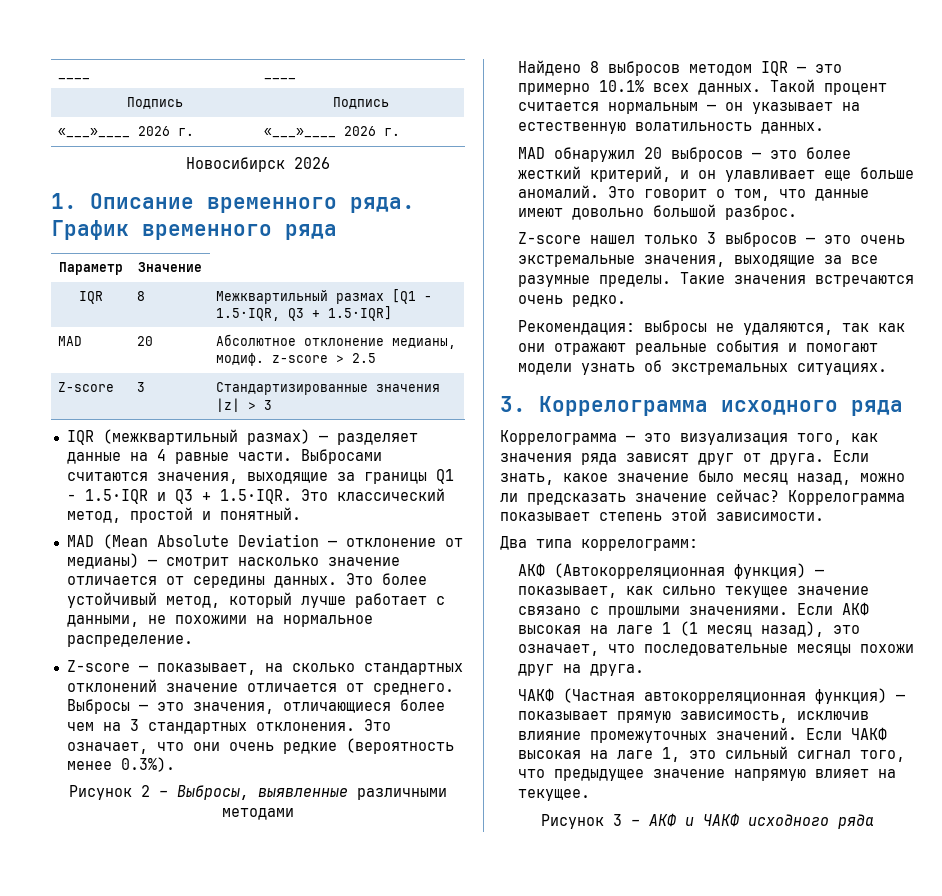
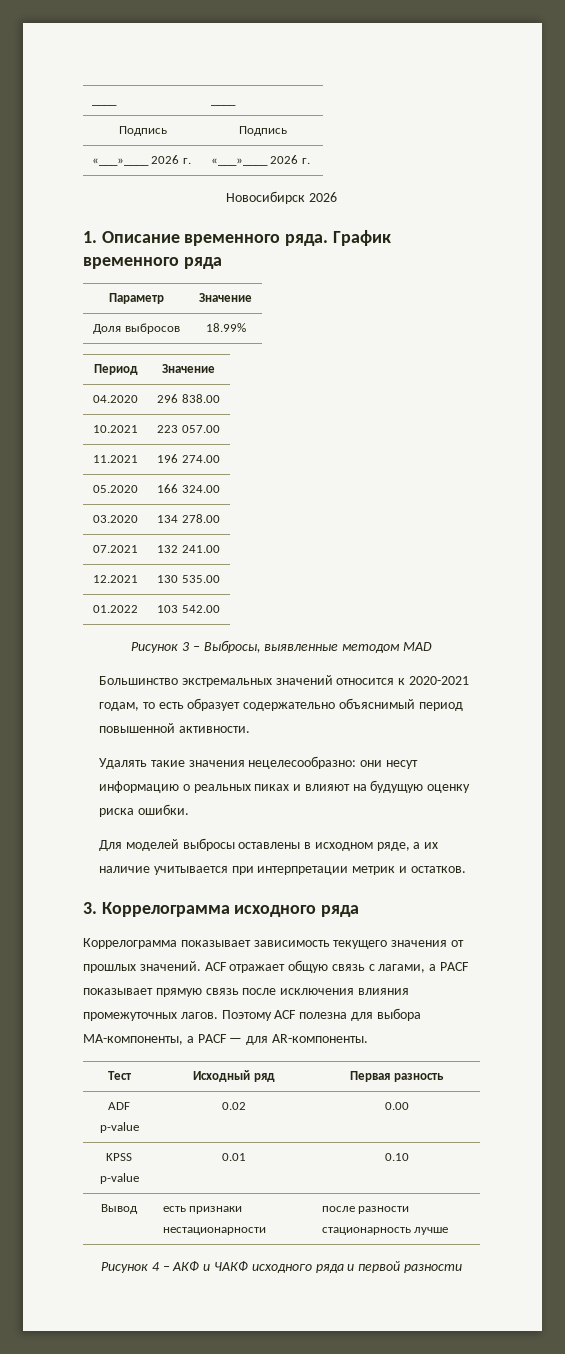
[79,291,103,304] [137,291,146,301] [216,289,433,304] [216,306,393,321] [58,336,83,346] [137,336,154,346] [216,334,457,349] [216,353,377,366] [58,382,115,392] [137,382,146,392] [216,382,441,395] [216,398,273,412] [66,429,418,445] [66,449,382,464] [66,469,454,484] [66,488,445,504] [66,507,301,523] [66,534,463,549] [66,553,400,569] [66,573,427,588] [66,592,445,608] [66,615,373,627] [66,635,193,647] [66,660,463,675] [66,679,454,695] [66,699,445,714] [66,719,391,734] [66,738,454,754] [66,757,175,772] [69,785,150,800] IQR | 8 | Межквартильный размах [Q1 - 1.5·IQR, Q3 + 1.5·IQR] // MAD | 20 | Абсолютное отклонение медианы, модиф. z-score > 2.5 // Z-score | 3 | Стандартизированные значения |z| > 3 // IQR (межквартильный размах) — разделяет данные на 4 равные части. Выбросами считаются значения, выходящие за границы Q1 - 1.5·IQR и Q3 + 1.5·IQR. Это классический метод, простой и понятный. // MAD (Mean Absolute Deviation — отклонение от медианы) — смотрит насколько значение отличается от середины данных. Это более устойчивый метод, который лучше работает с данными, не похожими на нормальное распределение. // Z-score — показывает, на сколько стандартных отклонений значение отличается от среднего. Выбросы — это значения, отличающиеся более чем на 3 стандартных отклонения. Это означает, что они очень редкие (вероятность менее 0.3%). // Рисунок 2 -> [93,323,180,334] [205,323,246,332] [93,364,138,375] [162,364,215,373] [93,395,138,403] [157,394,220,403] [93,425,138,433] [157,425,220,433] [93,455,138,463] [157,454,220,463] [93,485,138,493] [157,484,220,493] [93,515,138,523] [157,514,220,523] [93,545,138,553] [157,545,220,553] [93,575,138,583] [157,575,220,583] [93,605,138,613] [157,605,220,613] [131,642,190,653] Доля выбросов | 18.99% // Период | Значение // 04.2020 | 296 838.00 // 10.2021 | 223 057.00 // 11.2021 | 196 274.00 // 05.2020 | 166 324.00 // 03.2020 | 134 278.00 // 07.2021 | 132 241.00 // 12.2021 | 130 535.00 // 01.2022 | 103 542.00 // Рисунок 3
[357,788,447,800] [222,808,294,820] [517,60,842,76] [517,79,887,95] [517,102,860,114] [517,122,824,134] [517,147,851,162] [517,166,914,182] [517,185,869,201] [517,204,797,220] [517,232,905,247] [517,255,878,267] [517,272,914,287] [517,295,626,307] [517,320,905,335] [517,340,878,355] [517,360,887,375] различными методами // Найдено 8 выбросов методом IQR — это примерно 10.1% всех данных. Такой процент считается нормальным — он указывает на естественную волатильность данных. // MAD обнаружил 20 выбросов — это более жесткий критерий, и он улавливает еще больше аномалий. Это говорит о том, что данные имеют довольно большой разброс. // Z-score нашел только 3 выбросов — это очень экстремальные значения, выходящие за все разумные пределы. Такие значения встречаются очень редко. // Рекомендация: выбросы не удаляются, так как они отражают реальные события и помогают модели узнать об экстремальных ситуациях. -> [342,642,432,653] [98,675,469,687] [98,698,463,711] [98,723,250,733] [98,756,418,769] [98,780,471,793] [98,804,189,817] [98,838,439,851] [98,866,466,875] методом MAD // Большинство экстремальных значений относится к 2020-2021 годам, то есть образует содержательно объяснимый период повышенной активности. // Удалять такие значения нецелесообразно: они несут информацию о реальных пиках и влияют на будущую оценку риска ошибки. // Для моделей выбросы оставлены в исходном ряде, а их наличие учитывается при интерпретации метрик и остатков.
[626,433,878,445] [500,450,869,465] [500,470,905,485] [500,489,905,505] [500,508,824,521] [500,536,698,551] [517,563,824,579] [517,586,869,598] [517,602,869,618] [517,621,860,637] [517,644,914,656] [517,664,644,676] [517,688,905,704] [517,711,869,723] [517,727,887,743] [517,746,905,762] [517,769,896,781] [517,789,590,801] [540,814,622,829] — это визуализация того, как значения ряда зависят друг от друга. Если знать, какое значение было месяц назад, можно ли предсказать значение сейчас? Коррелограмма показывает степень этой зависимости. // Два типа коррелограмм: // АКФ (Автокорреляционная функция) — показывает, как сильно текущее значение связано с прошлыми значениями. Если АКФ высокая на лаге 1 (1 месяц назад), это означает, что последовательные месяцы похожи друг на друга. // ЧАКФ (Частная автокорреляционная функция) — показывает прямую зависимость, исключив влияние промежуточных значений. Если ЧАКФ высокая на лаге 1, это сильный сигнал того, что предыдущее значение напрямую влияет на текущее. // Рисунок 3 -> [180,940,464,949] [83,960,470,973] [83,988,409,997] [83,1008,421,1021] [83,1034,368,1045] [107,1071,131,1080] [193,1070,275,1082] [350,1071,444,1082] [108,1102,130,1110] [99,1122,139,1133] [222,1102,246,1110] [384,1102,409,1110] [106,1153,132,1161] [99,1173,139,1184] [222,1153,246,1161] [384,1153,409,1161] [101,1204,138,1214] [163,1206,243,1214] [163,1227,267,1235] [322,1206,410,1214] [322,1227,449,1235] [101,1262,160,1273] показывает зависимость текущего значения от прошлых значений. ACF отражает общую связь с лагами, а PACF показывает прямую связь после исключения влияния промежуточных лагов. Поэтому ACF полезна для выбора MA-компоненты, а PACF — для AR-компоненты. // Тест | Исходный ряд | Первая разность // ADF p-value | 0.02 | 0.00 // KPSS p-value | 0.01 | 0.10 // Вывод | есть признаки нестационарности | после разности стационарность лучше // Рисунок 4
(874, 821) none -> [347,1261,462,1273] и первой разности

